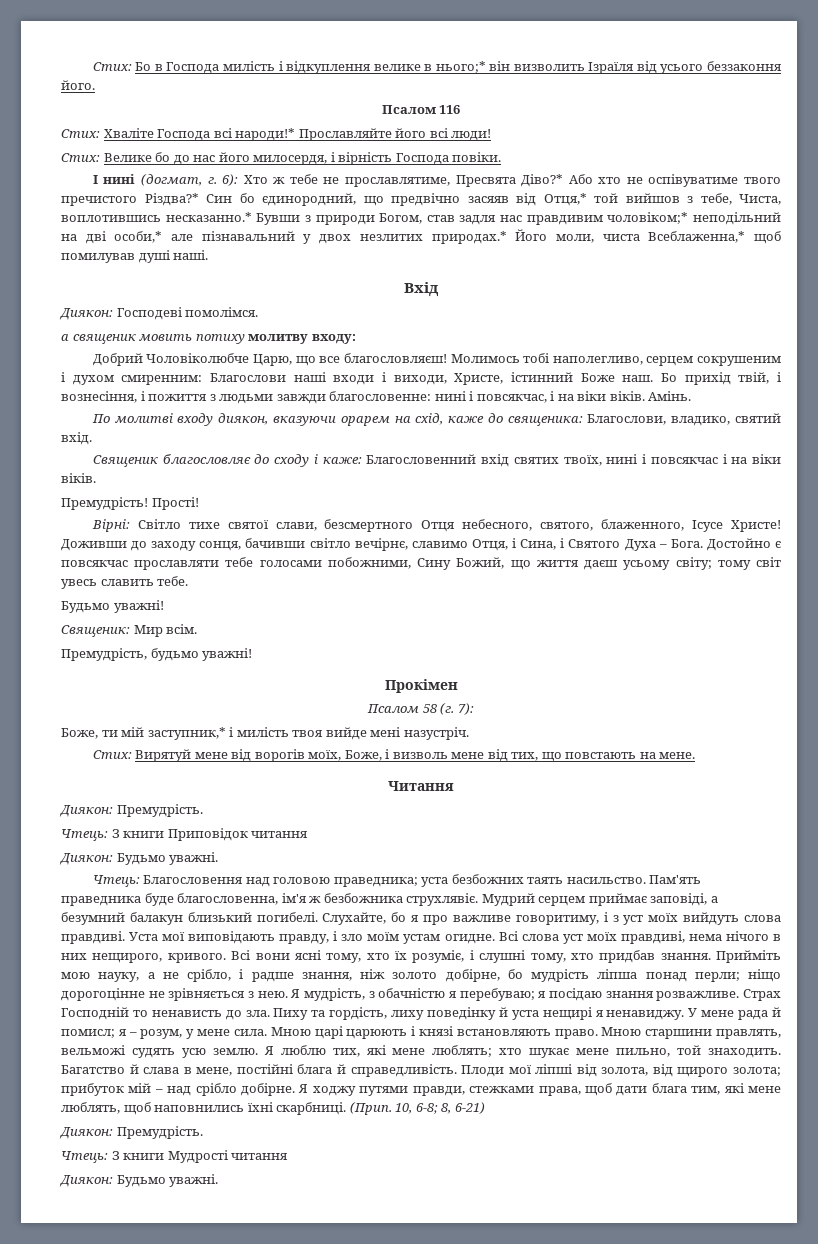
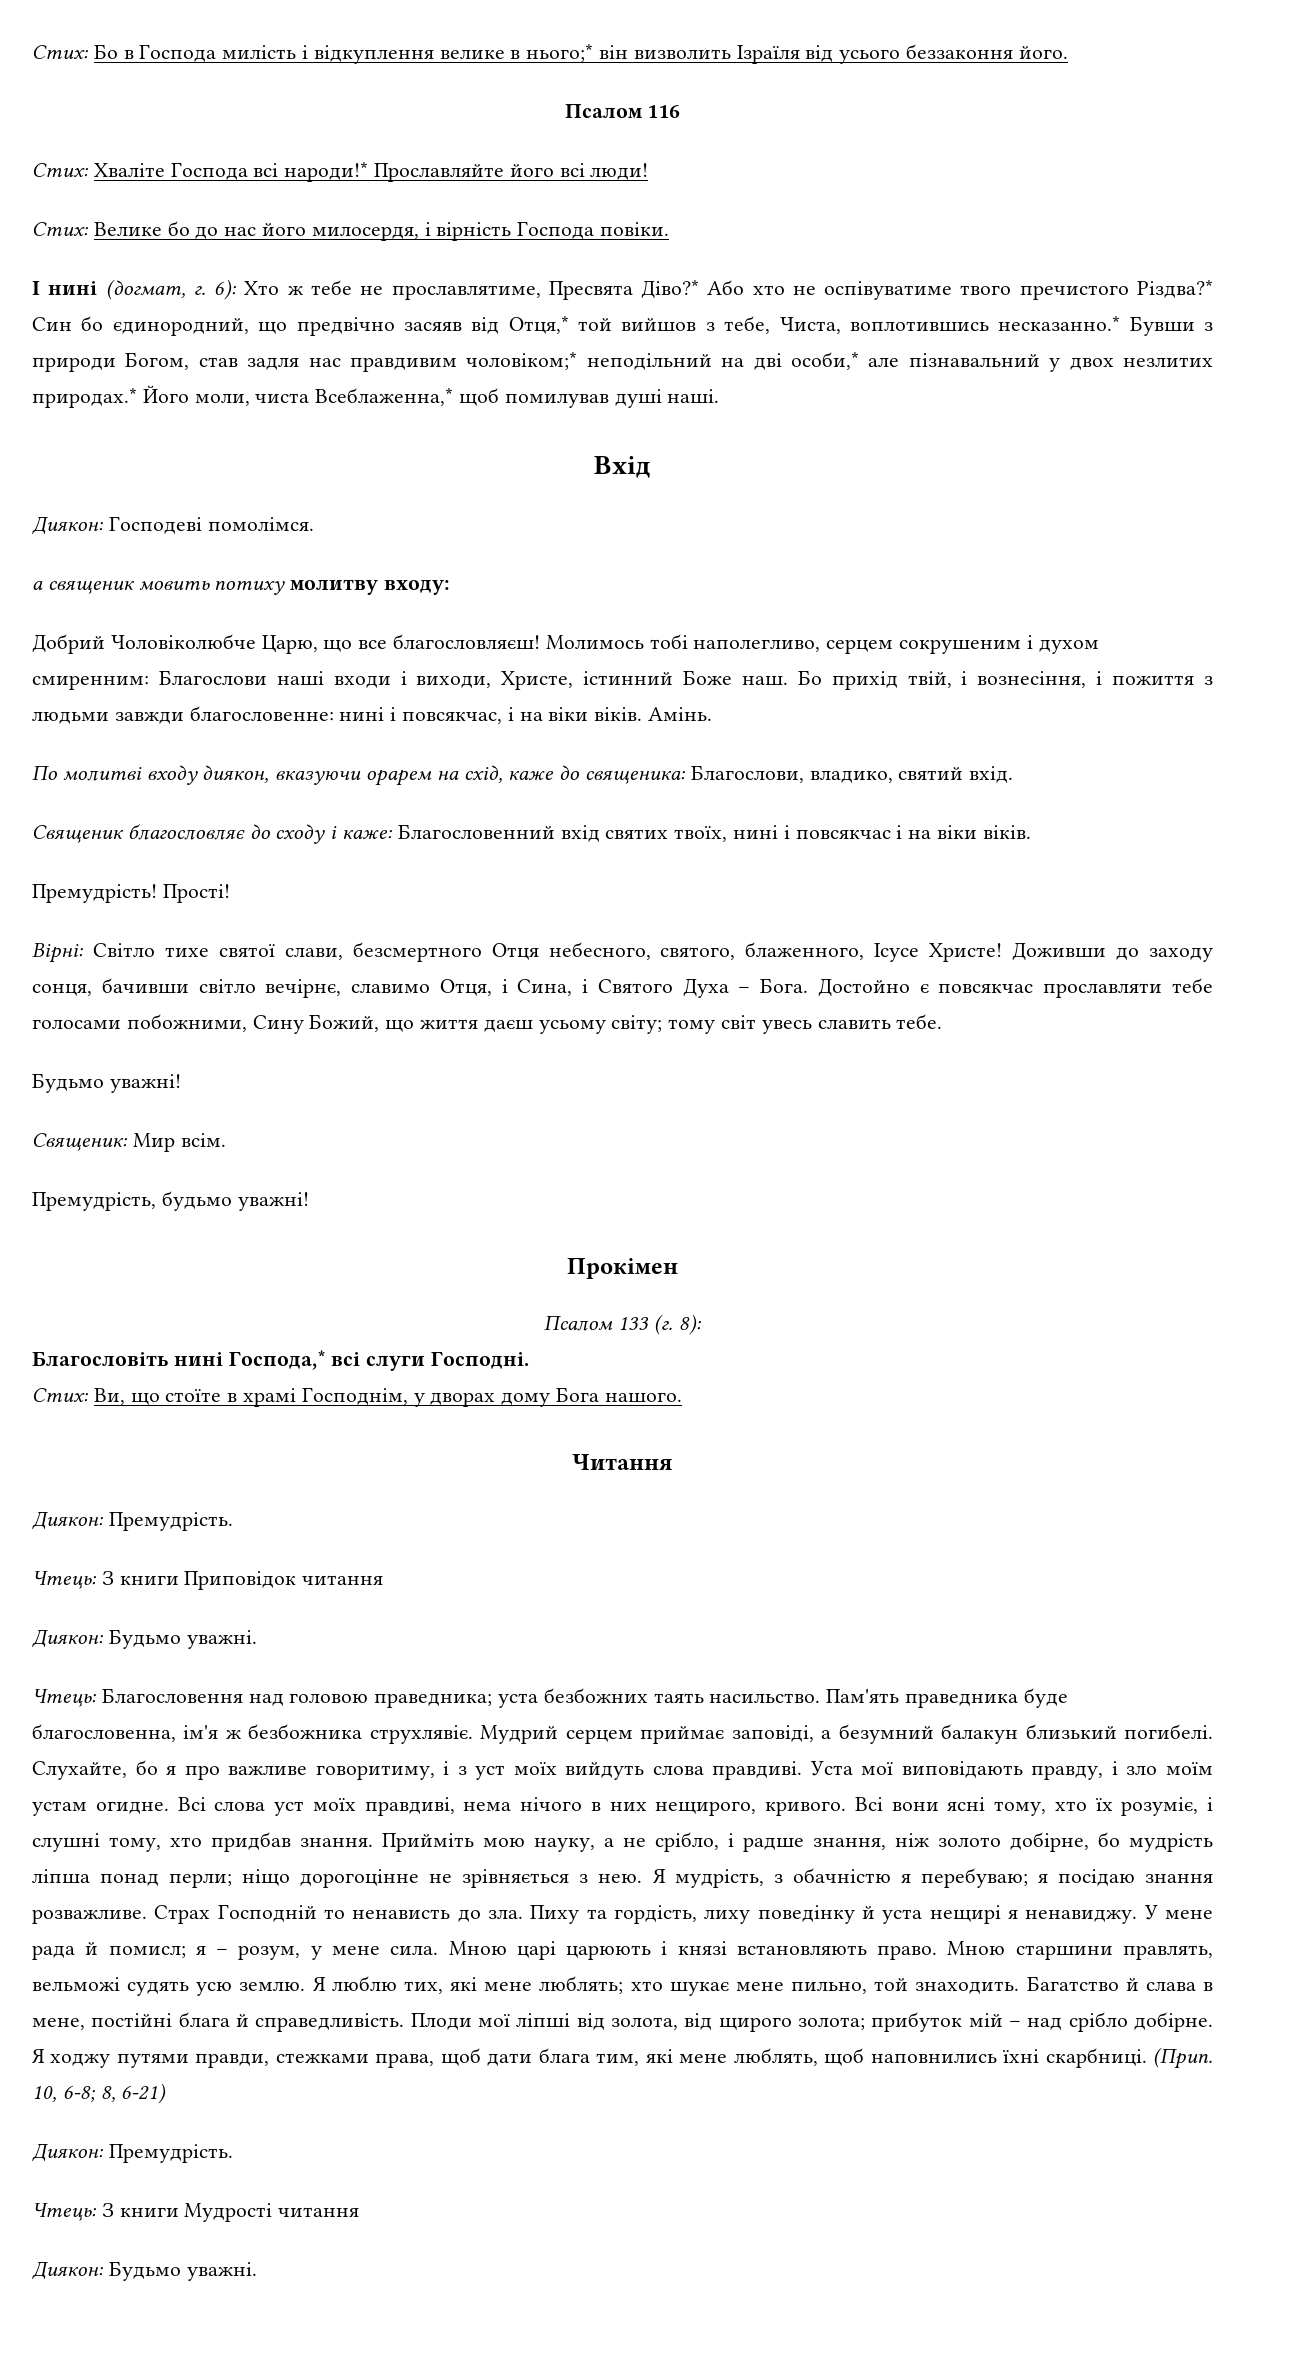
[422,703,474,715] [61,727,469,740] [92,749,696,762] 58 (г. 7): // Боже, ти мій заступник,* і милість твоя вийде мені назустріч. // Стих: Вирятуй мене від ворогів моїх, Боже, і визволь мене від тих, що повстають на мене. -> [618,1314,702,1335] [32,1350,530,1371] [32,1387,682,1407] 133 (г. 8): // Благословіть нині Господа,* всі слуги Господні. // Стих: Ви, що стоїте в храмі Господнім, у дворах дому Бога нашого.

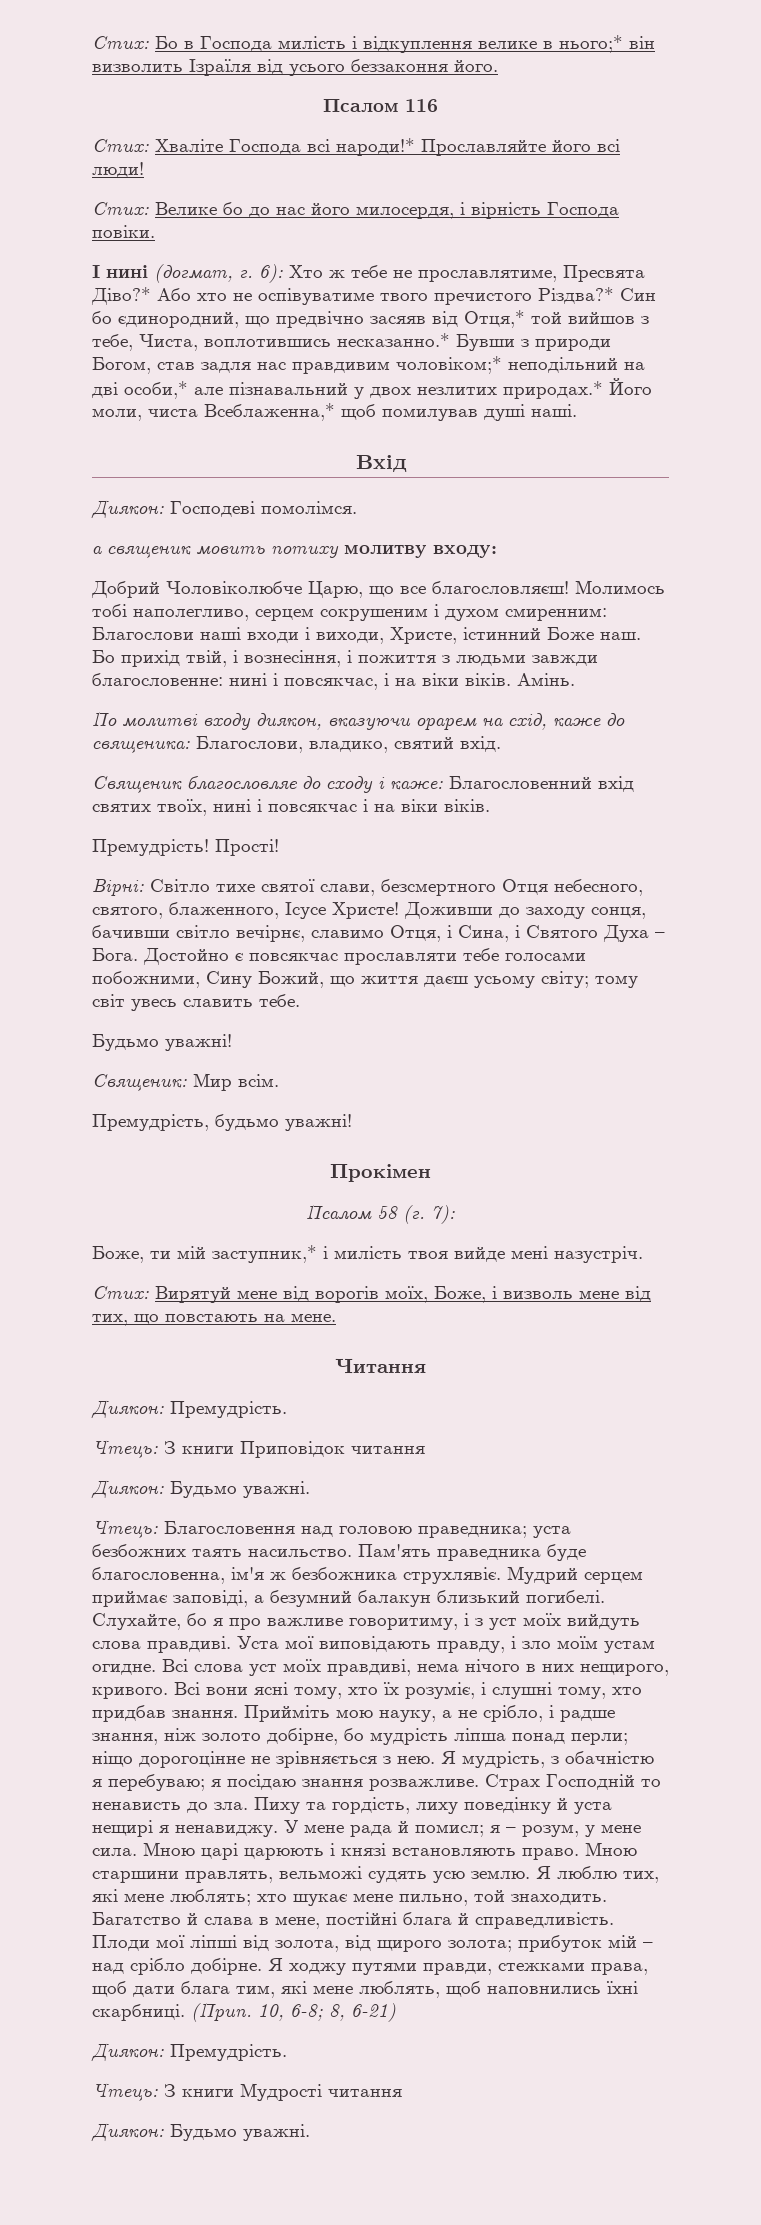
[618,1314,702,1335] [32,1350,530,1371] [32,1387,682,1407] 133 (г. 8): // Благословіть нині Господа,* всі слуги Господні. // Стих: Ви, що стоїте в храмі Господнім, у дворах дому Бога нашого. -> [377,1205,455,1224] [92,1245,643,1263] [92,1286,651,1303] [92,1313,336,1326] 58 (г. 7): // Боже, ти мій заступник,* і милість твоя вийде мені назустріч. // Стих: Вирятуй мене від ворогів моїх, Боже, і визволь мене від тих, що повстають на мене.

